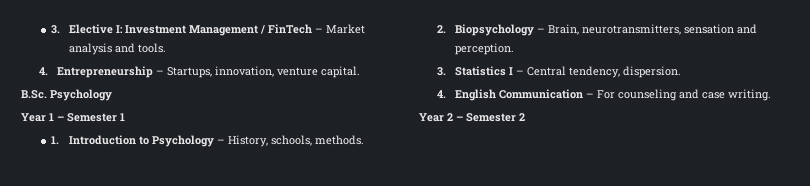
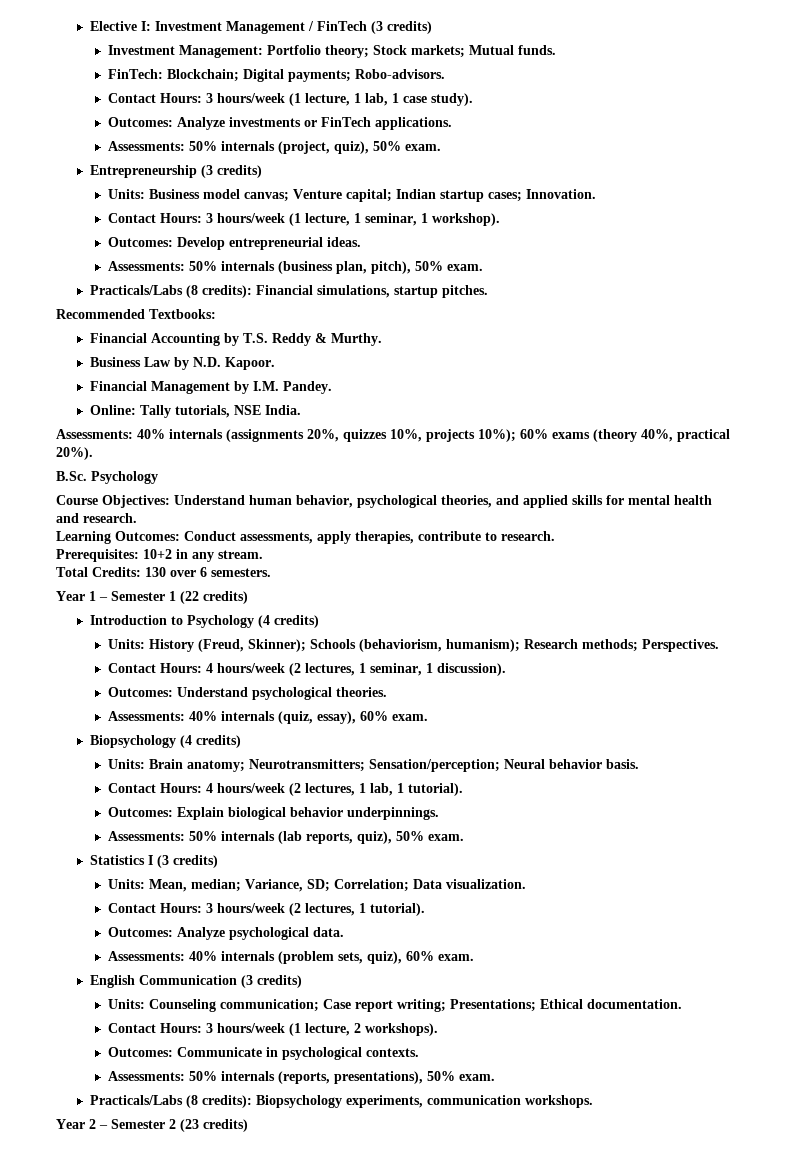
[51,25,61,34] 3. -> (89, 26) none
[315,24,366,34] [69,43,167,55] [39,66,361,78] [21,89,112,101] – Market analysis and tools. // 4. Entrepreneurship – Startups, innovation, venture capital. // B.Sc. Psychology -> [370,21,432,34] [107,45,556,58] [107,69,445,82] [107,93,473,106] [107,117,452,130] [107,141,441,154] [89,165,262,178] [107,189,596,202] [107,213,500,226] [107,237,361,250] [107,261,483,274] [89,285,488,298] [56,309,216,319] [89,333,382,346] [89,357,275,370] [89,381,332,394] [89,405,301,418] [56,429,730,442] [56,447,93,460] [56,471,158,484] [56,495,712,508] [56,513,137,523] [56,531,555,544] [56,549,263,562] [56,567,271,577] (3 credits) // Investment Management: Portfolio theory; Stock markets; Mutual funds. // FinTech: Blockchain; Digital payments; Robo-advisors. // Contact Hours: 3 hours/week (1 lecture, 1 lab, 1 case study). // Outcomes: Analyze investments or FinTech applications. // Assessments: 50% internals (project, quiz), 50% exam. // Entrepreneurship (3 credits) // Units: Business model canvas; Venture capital; Indian startup cases; Innovation. // Contact Hours: 3 hours/week (1 lecture, 1 seminar, 1 workshop). // Outcomes: Develop entrepreneurial ideas. // Assessments: 50% internals (business plan, pitch), 50% exam. // Practicals/Labs (8 credits): Financial simulations, startup pitches. // Recommended Textbooks: // Financial Accounting by T.S. Reddy & Murthy. // Business Law by N.D. Kapoor. // Financial Management by I.M. Pandey. // Online: Tally tutorials, NSE India. // Assessments: 40% internals (assignments 20%, quizzes 10%, projects 10%); 60% exams (theory 40%, practical 20%). // B.Sc. Psychology // Course Objectives: Understand human behavior, psychological theories, and applied skills for mental health and research. // Learning Outcomes: Conduct assessments, apply therapies, contribute to research. // Prerequisites: 10+2 in any stream. // Total Credits: 130 over 6 semesters.
[51,136,60,144] // 1. -> [180,591,248,604] (22 credits) //
[217,135,365,147] [437,24,758,36] [455,43,515,55] [437,66,682,78] [437,89,772,101] – History, schools, methods. // 2. Biopsychology – Brain, neurotransmitters, sensation and perception. // 3. Statistics I – Central tendency, dispersion. // 4. English Communication – For counseling and case writing. -> [257,615,319,628] [107,639,719,652] [107,663,506,676] [107,687,387,700] [107,711,428,724] [89,735,241,748] [107,759,639,772] [107,783,463,796] [107,807,439,820] [107,831,464,844] [89,855,218,868] [107,879,526,892] [107,903,425,916] [107,927,344,940] [107,951,474,964] [89,975,302,988] [107,999,682,1012] [107,1023,438,1036] [107,1047,419,1060] [107,1071,495,1084] [89,1095,593,1108] (4 credits) // Units: History (Freud, Skinner); Schools (behaviorism, humanism); Research methods; Perspectives. // Contact Hours: 4 hours/week (2 lectures, 1 seminar, 1 discussion). // Outcomes: Understand psychological theories. // Assessments: 40% internals (quiz, essay), 60% exam. // Biopsychology (4 credits) // Units: Brain anatomy; Neurotransmitters; Sensation/perception; Neural behavior basis. // Contact Hours: 4 hours/week (2 lectures, 1 lab, 1 tutorial). // Outcomes: Explain biological behavior underpinnings. // Assessments: 50% internals (lab reports, quiz), 50% exam. // Statistics I (3 credits) // Units: Mean, median; Variance, SD; Correlation; Data visualization. // Contact Hours: 3 hours/week (2 lectures, 1 tutorial). // Outcomes: Analyze psychological data. // Assessments: 40% internals (problem sets, quiz), 60% exam. // English Communication (3 credits) // Units: Counseling communication; Case report writing; Presentations; Ethical documentation. // Contact Hours: 3 hours/week (1 lecture, 2 workshops). // Outcomes: Communicate in psychological contexts. // Assessments: 50% internals (reports, presentations), 50% exam. // Practicals/Labs (8 credits): Biopsychology experiments, communication workshops.
(525, 117) none -> [180,1119,248,1132] (23 credits)

